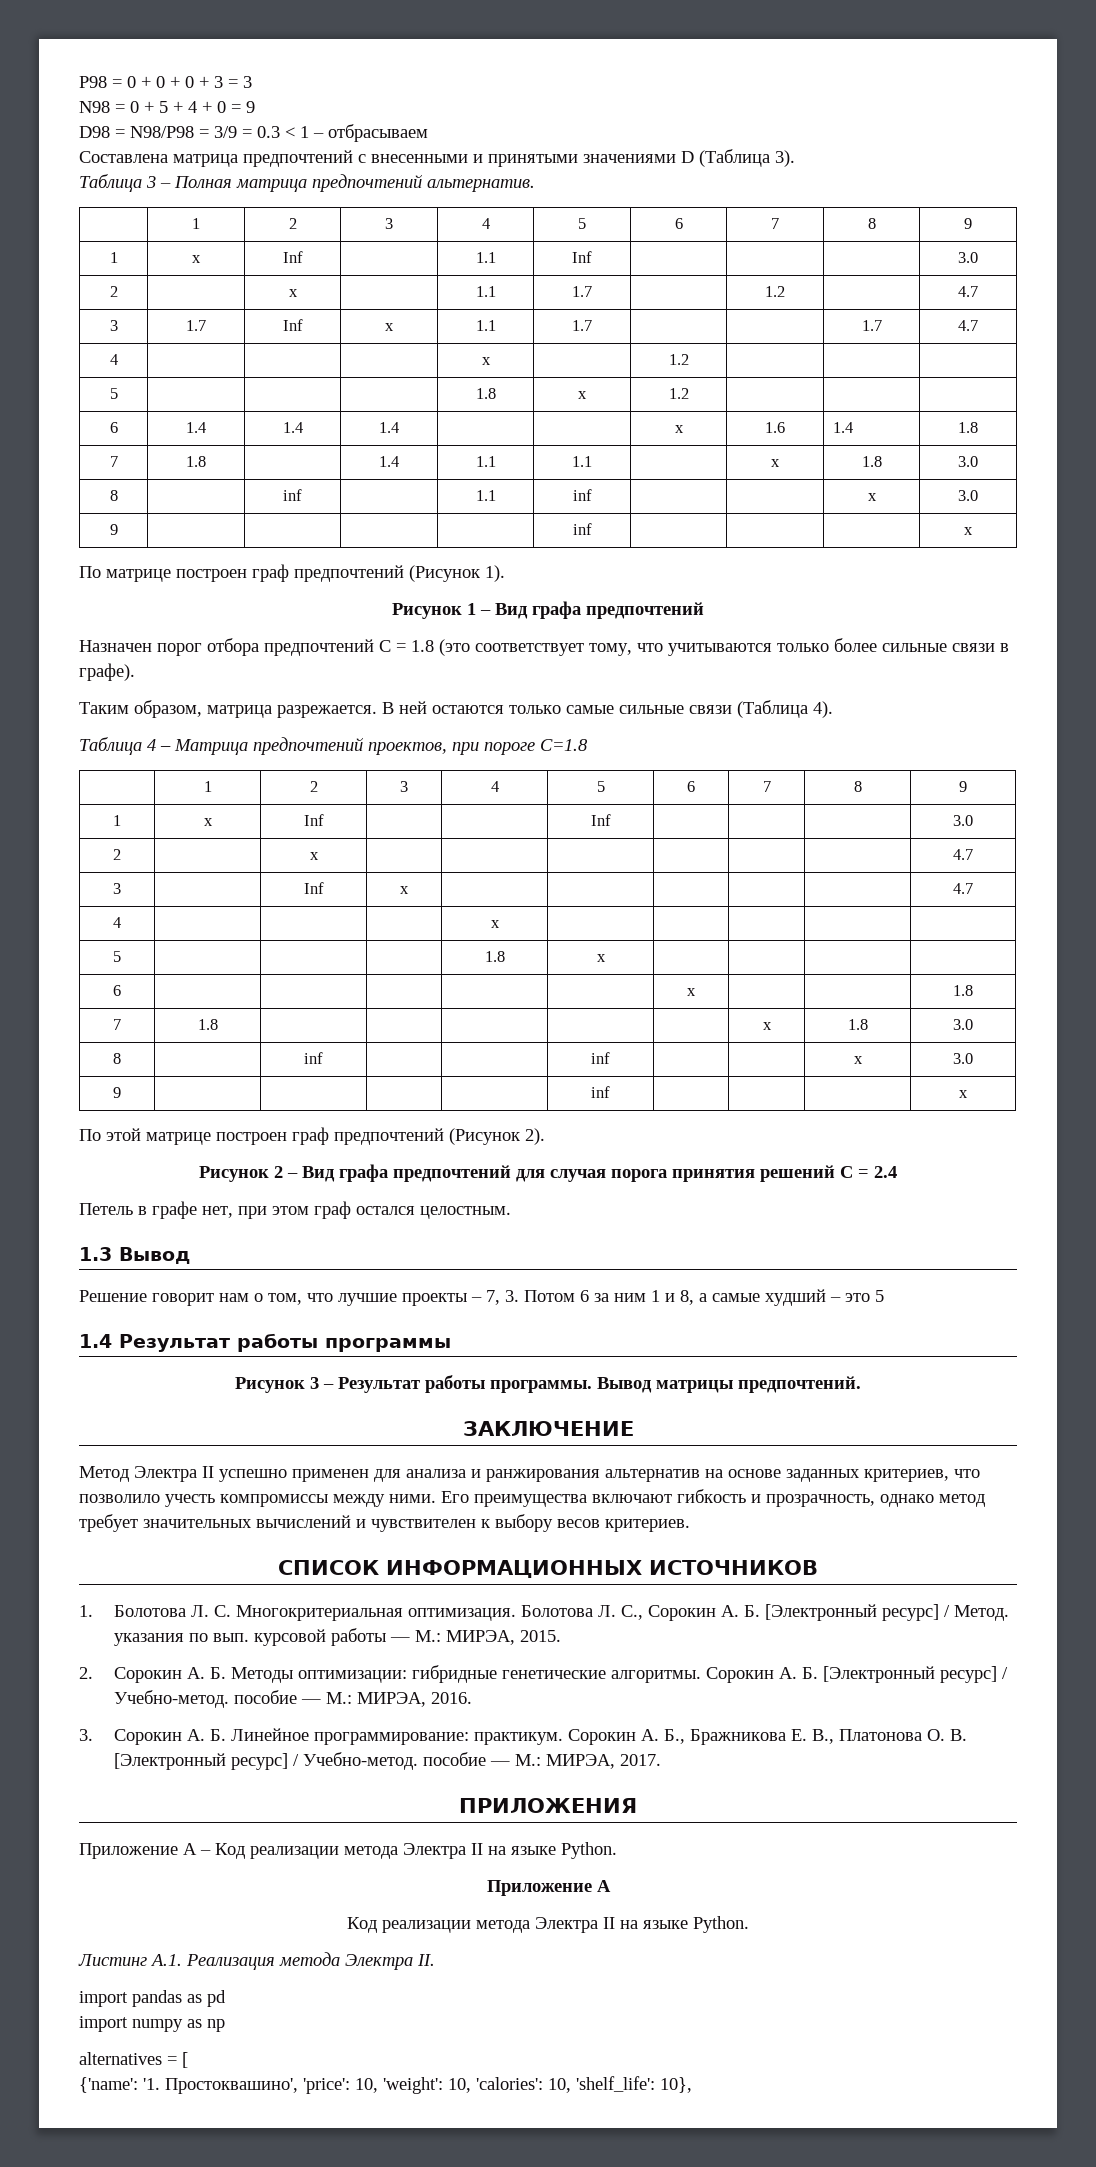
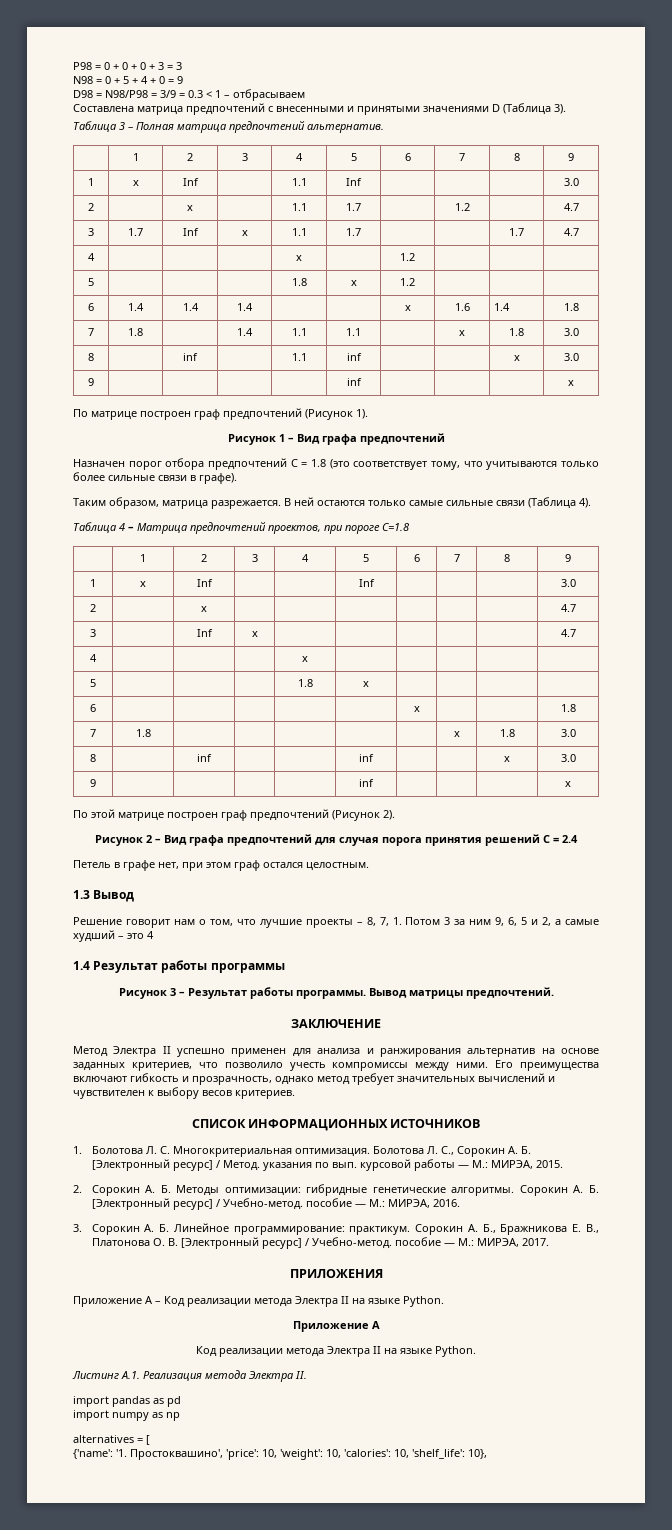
[486,1290,694,1305] 7, 3. Потом 6 за ним 1 и 8, -> [366,917,552,926] 8, 7, 1. Потом 3 за ним 9, 6, 5 и 2,
[875,1290,884,1302] 5 -> [147,931,154,939] 4

